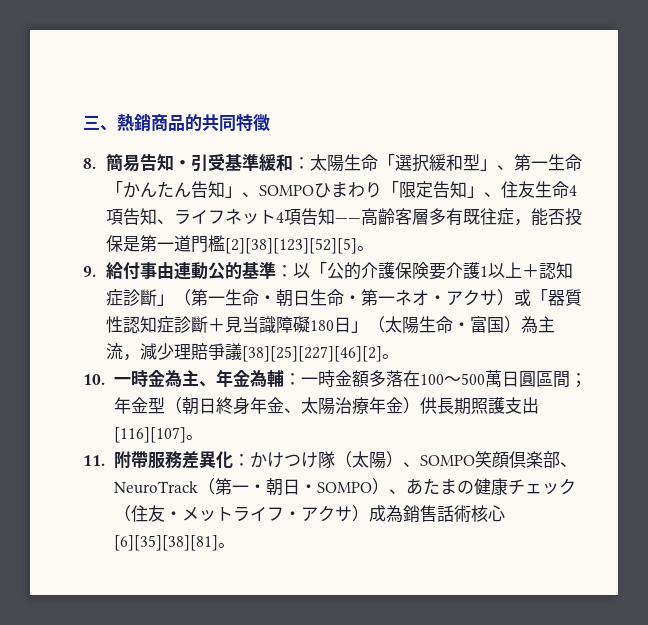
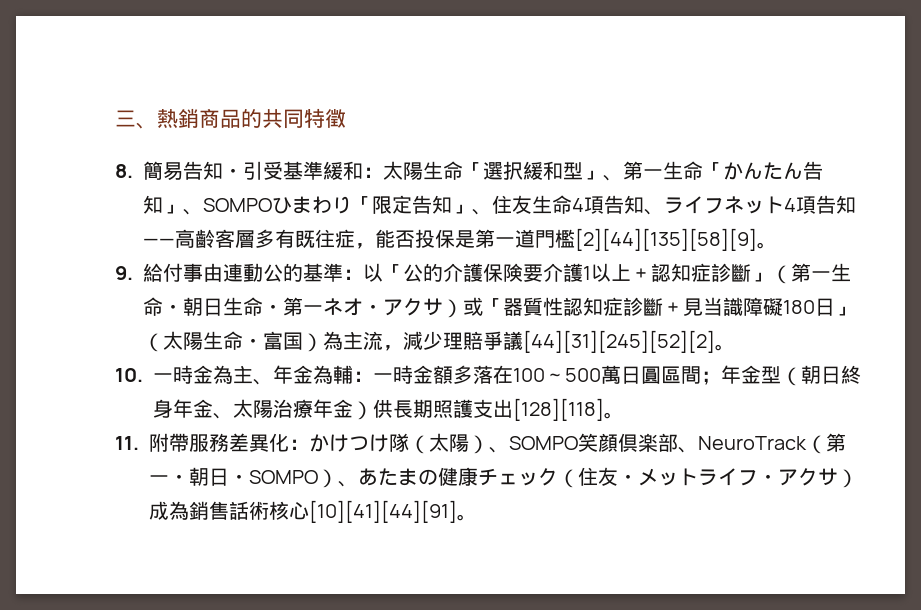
[224,238,357,254] [2][38][123][52][5] -> [575,228,758,251] [2][44][135][58][9]
[241,346,382,362] [38][25][227][46][2] -> [523,330,716,353] [44][31][245][52][2]
[113,427,186,443] [116][107] -> [513,398,604,421] [128][118]
[113,535,218,551] [6][35][38][81] -> [309,500,457,523] [10][41][44][91]

